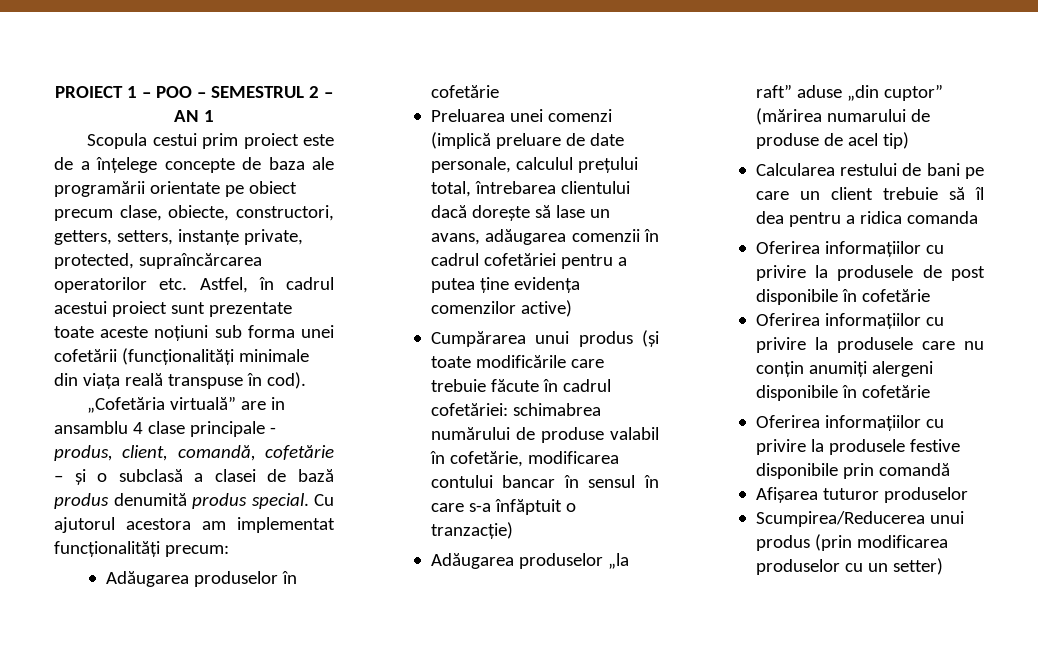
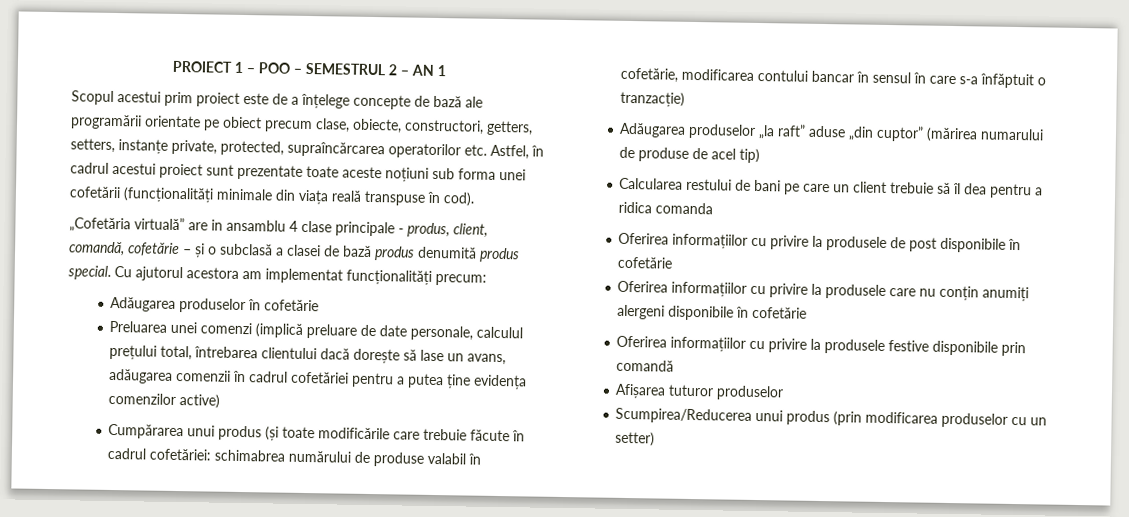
[87,133,197,149] Scopula cestui -> [71,90,161,105] Scopul acestui
[268,157,305,170] baza -> [433,95,462,108] bază

